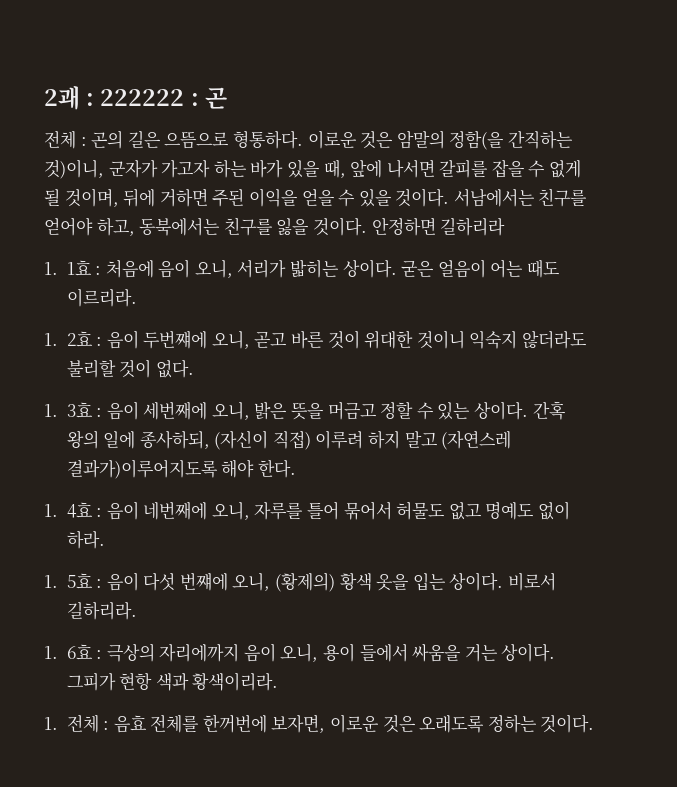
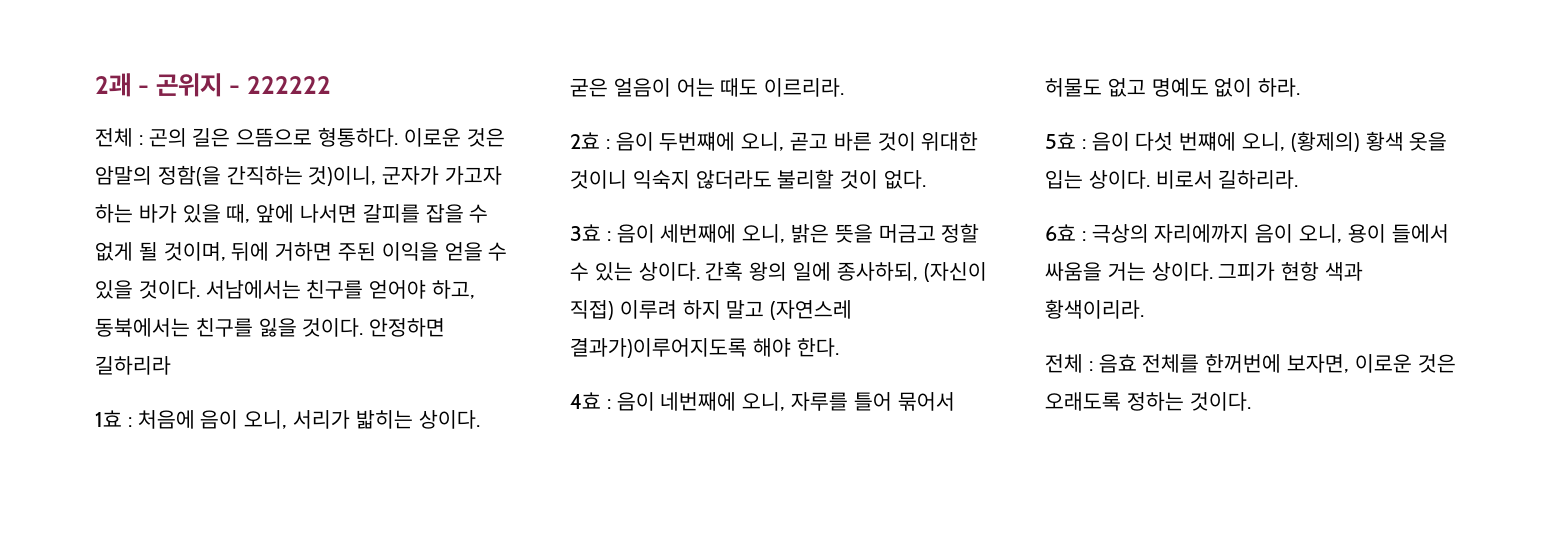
[86,93,95,106] : -> [138,73,241,97] - 곤위지 -
[190,87,227,109] : 곤 -> (332, 85) none
[44,262,58,275] 1. -> (171, 365) none
[44,333,58,346] 1. -> (845, 87) none
[44,404,58,417] 1. -> (927, 179) none
[44,504,58,517] 1. -> (839, 347) none
[44,575,58,588] 1. -> (1301, 87) none
[44,646,58,659] 1. -> (1299, 179) none
[44,717,58,730] 1. -> (1144, 309) none

